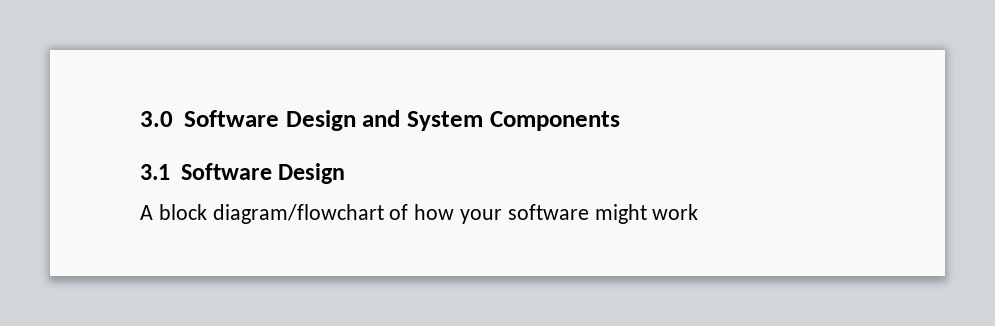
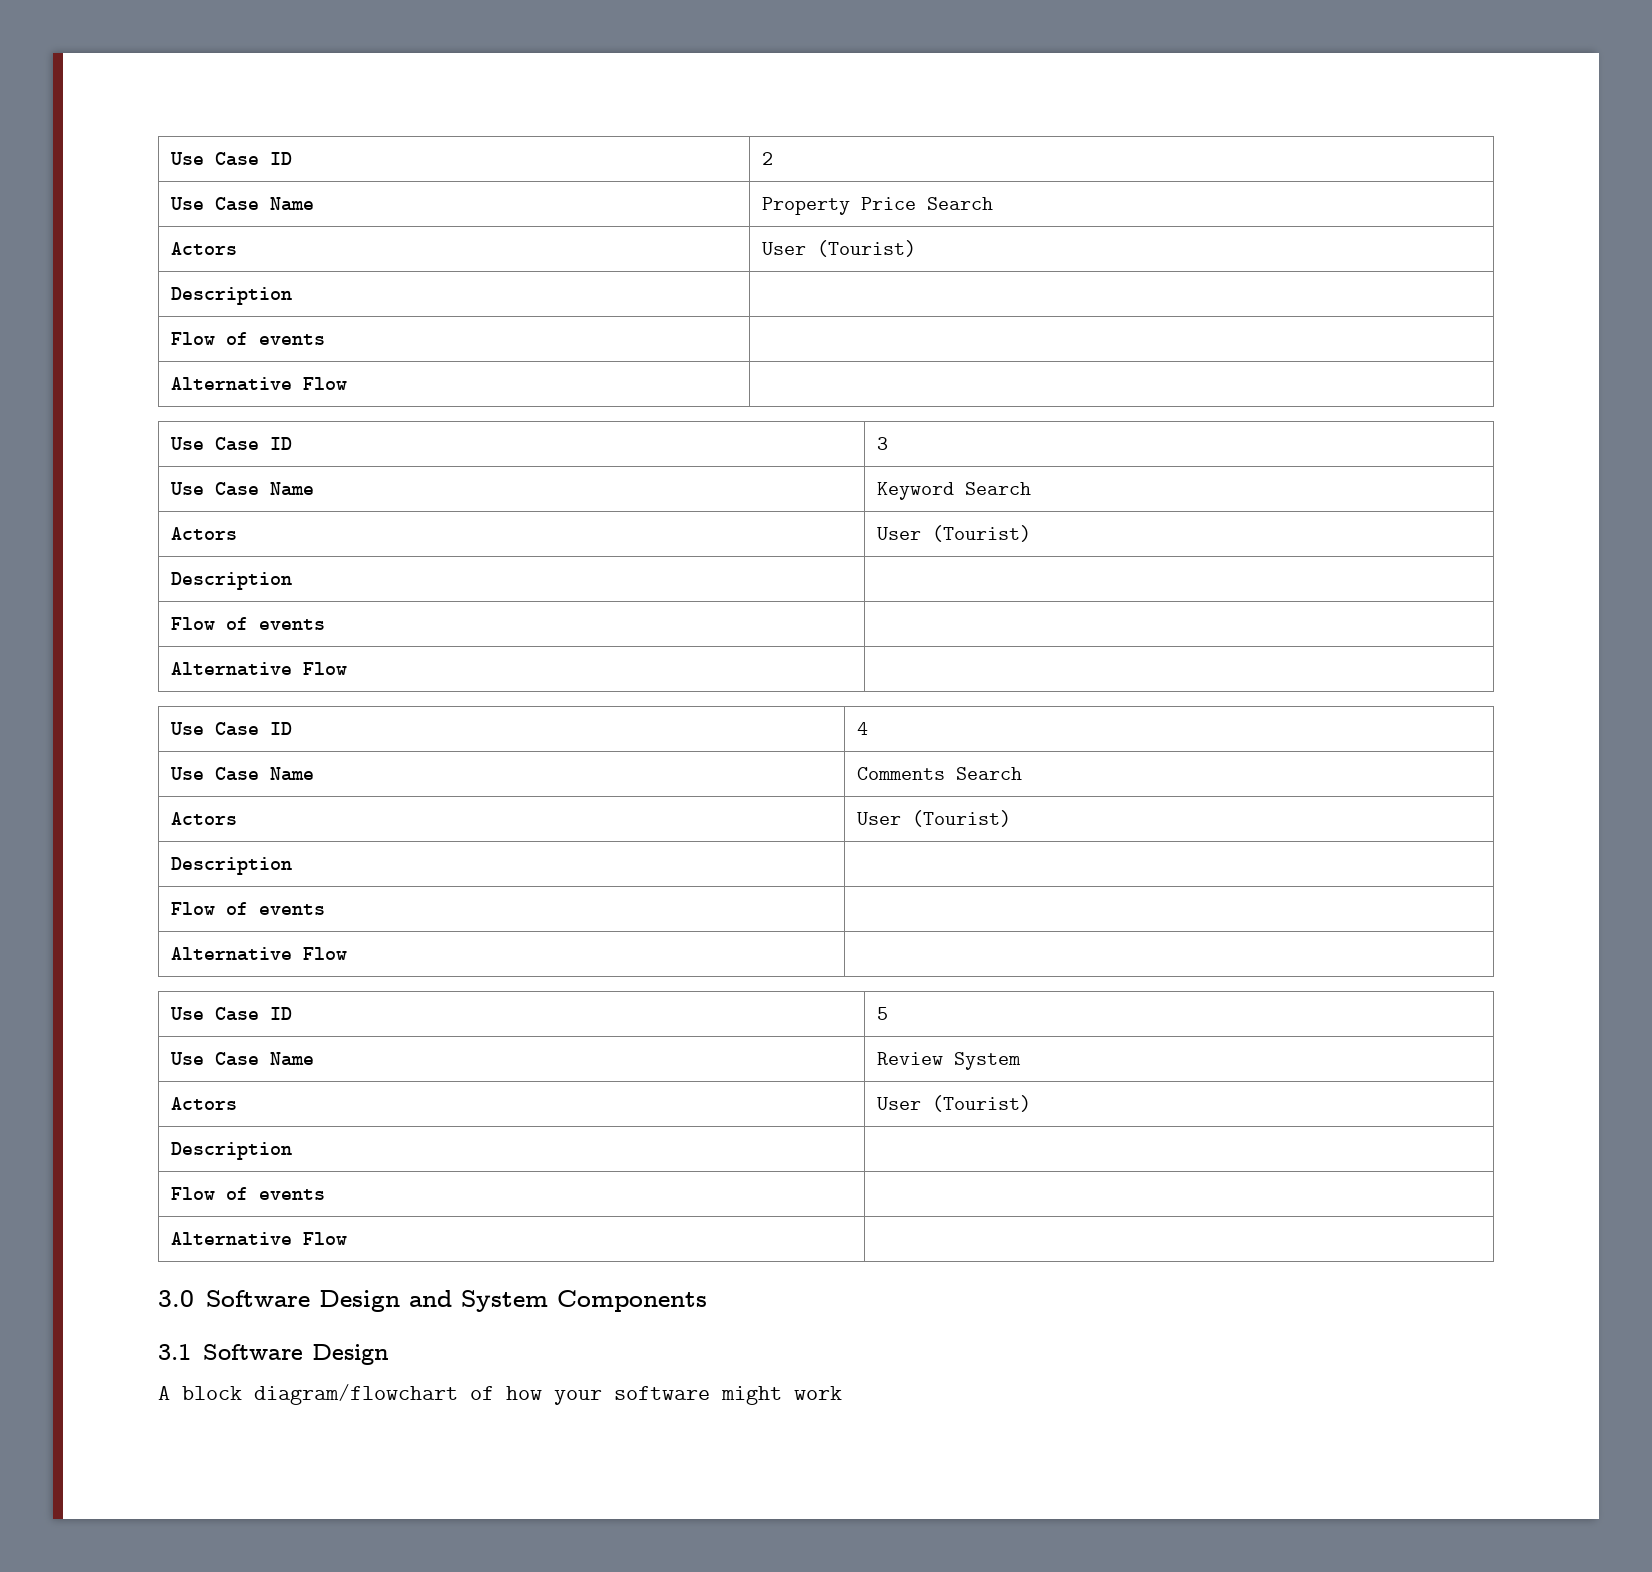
(140, 119) none -> [169,152,292,166] [761,152,773,165] [169,197,314,211] [761,197,993,215] [170,242,237,255] [761,240,916,257] [170,287,292,305] [170,332,325,345] [170,377,347,391] [169,437,292,451] [876,437,888,450] [169,482,314,496] [876,482,1031,500] [170,527,237,540] [876,525,1031,542] [170,572,292,590] [170,617,325,630] [170,662,347,676] [169,722,292,736] [856,722,868,735] [169,767,314,781] [856,767,1022,780] [170,812,237,825] [856,810,1011,827] [170,857,292,875] [170,902,325,915] [170,947,347,961] [169,1007,292,1021] [876,1007,888,1020] [169,1052,314,1066] [876,1052,1021,1070] [170,1097,237,1110] [876,1095,1031,1112] [170,1142,292,1160] [170,1187,325,1200] [170,1232,347,1246] Use Case ID | 2 // Use Case Name | Property Price Search // Actors | User (Tourist) // Description | // Flow of events | // Alternative Flow | // Use Case ID | 3 // Use Case Name | Keyword Search // Actors | User (Tourist) // Description | // Flow of events | // Alternative Flow | // Use Case ID | 4 // Use Case Name | Comments Search // Actors | User (Tourist) // Description | // Flow of events | // Alternative Flow | // Use Case ID | 5 // Use Case Name | Review System // Actors | User (Tourist) // Description | // Flow of events | // Alternative Flow | //

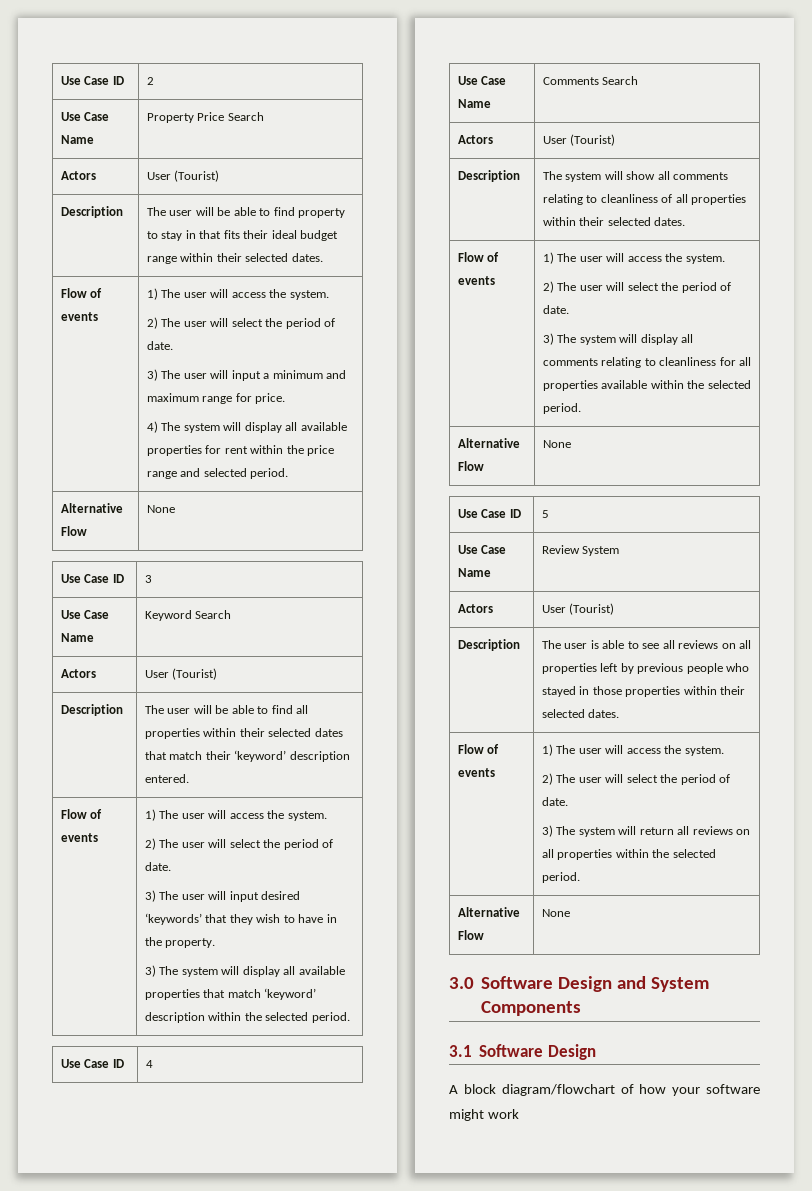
[170,332,325,345] [170,377,347,391] // Flow of events | // Alternative Flow | -> [146,207,346,218] [146,230,339,241] [146,253,323,264] [60,288,103,298] [60,312,98,321] [146,288,329,300] [146,317,336,329] [146,341,173,350] [146,369,347,381] [146,393,286,404] [146,421,347,433] [146,445,335,456] [146,468,289,479] [60,503,123,513] [60,526,87,536] [146,505,175,513] The user will be able to find property to stay in that fits their ideal budget range within their selected dates. // Flow of events | 1) The user will access the system. // 2) The user will select the period of date. // 3) The user will input a minimum and maximum range for price. // 4) The system will display all available properties for rent within the price range and selected period. // Alternative Flow | None
[170,617,325,630] [170,662,347,676] // Flow of events | // Alternative Flow | -> [144,705,309,714] [144,728,343,739] [144,750,350,762] [144,774,189,783] [60,809,103,819] [60,833,98,842] [144,809,327,821] [144,838,334,850] [144,862,171,871] [144,890,301,902] [144,913,337,925] [144,937,216,948] [144,965,345,977] [144,988,317,1000] [144,1012,350,1023] The user will be able to find all properties within their selected dates that match their ‘keyword’ description entered. // Flow of events | 1) The user will access the system. // 2) The user will select the period of date. // 3) The user will input desired ‘keywords’ that they wish to have in the property. // 3) The system will display all available properties that match ‘keyword’ description within the selected period.
[170,902,325,915] [170,947,347,961] // Flow of events | // Alternative Flow | -> [542,171,729,182] [542,194,747,205] [542,217,686,226] [457,252,500,262] [457,276,495,285] [542,252,725,264] [542,281,732,293] [542,305,569,314] [542,333,694,345] [542,357,752,368] [542,380,751,391] [542,403,581,414] [457,438,520,448] [457,461,484,471] [542,440,571,448] The system will show all comments relating to cleanliness of all properties within their selected dates. // Flow of events | 1) The user will access the system. // 2) The user will select the period of date. // 3) The system will display all comments relating to cleanliness for all properties available within the selected period. // Alternative Flow | None
[170,1187,325,1200] [170,1232,347,1246] // Flow of events | // Alternative Flow | -> [541,640,752,649] [541,663,750,674] [541,686,746,697] [541,709,620,718] [457,744,500,754] [457,768,495,777] [541,744,724,756] [541,773,731,785] [541,797,568,806] [541,825,751,837] [541,849,716,860] [541,872,580,883] [457,907,520,917] [457,930,484,940] [541,909,570,917] The user is able to see all reviews on all properties left by previous people who stayed in those properties within their selected dates. // Flow of events | 1) The user will access the system. // 2) The user will select the period of date. // 3) The system will return all reviews on all properties within the selected period. // Alternative Flow | None

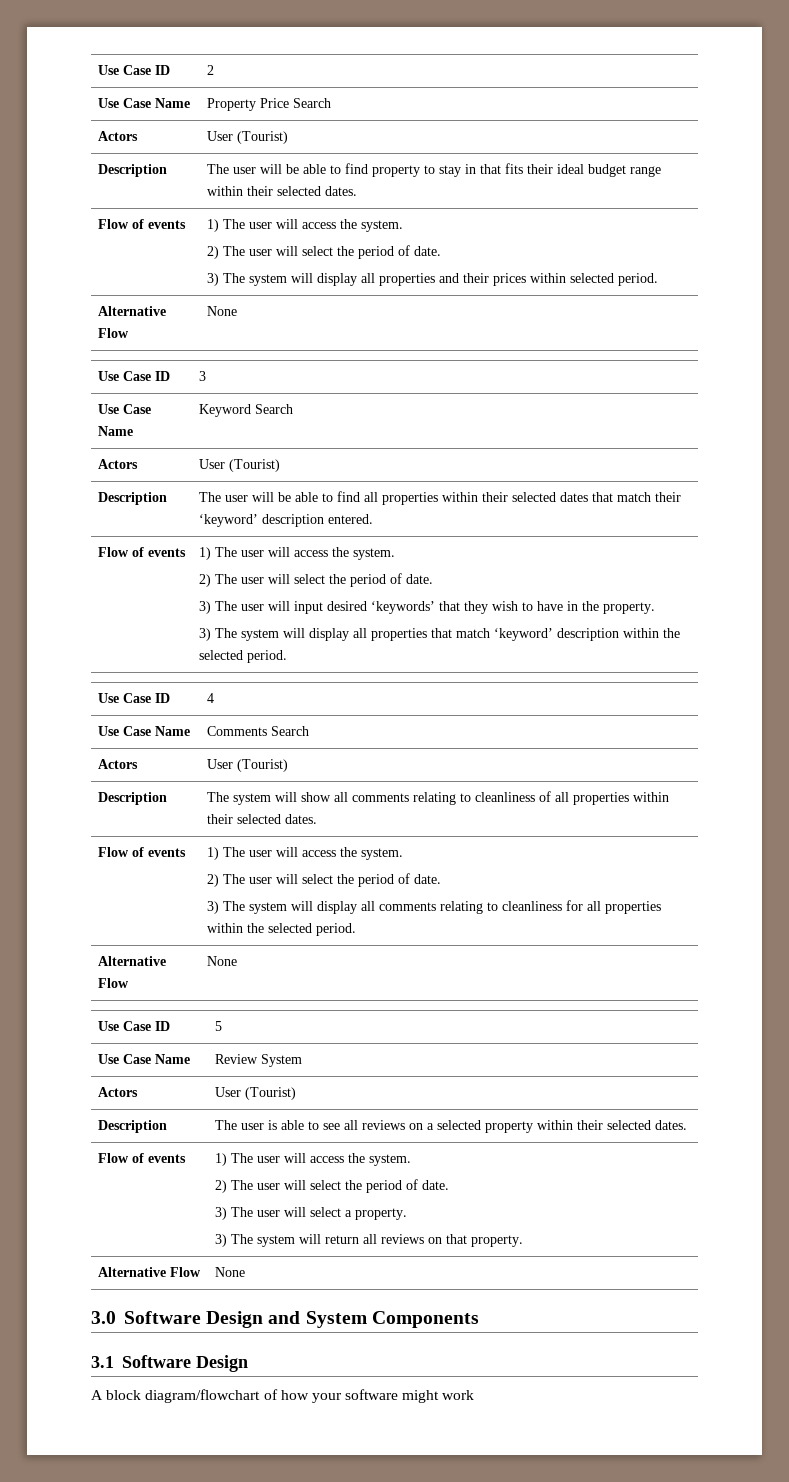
[183,370,347,381] [146,393,286,404] [146,421,347,433] [146,445,335,456] [146,468,201,479] user will input a minimum and maximum range for price. // 4) The system will display all available properties for rent within the price range and -> [249,273,567,286] system will display all properties and their prices within
[298,966,345,975] available -> (368, 633) none
[601,380,648,389] available -> (662, 907) none
[739,640,752,649] [541,663,750,674] [541,686,681,697] all properties left by previous people who stayed in those properties -> [427,1120,534,1133] a selected property
(568, 801) none -> [215,1207,408,1220] // 3) The user will select a property.
[541,849,716,860] [541,872,580,883] all properties within the selected period. -> [446,1234,524,1247] that property.

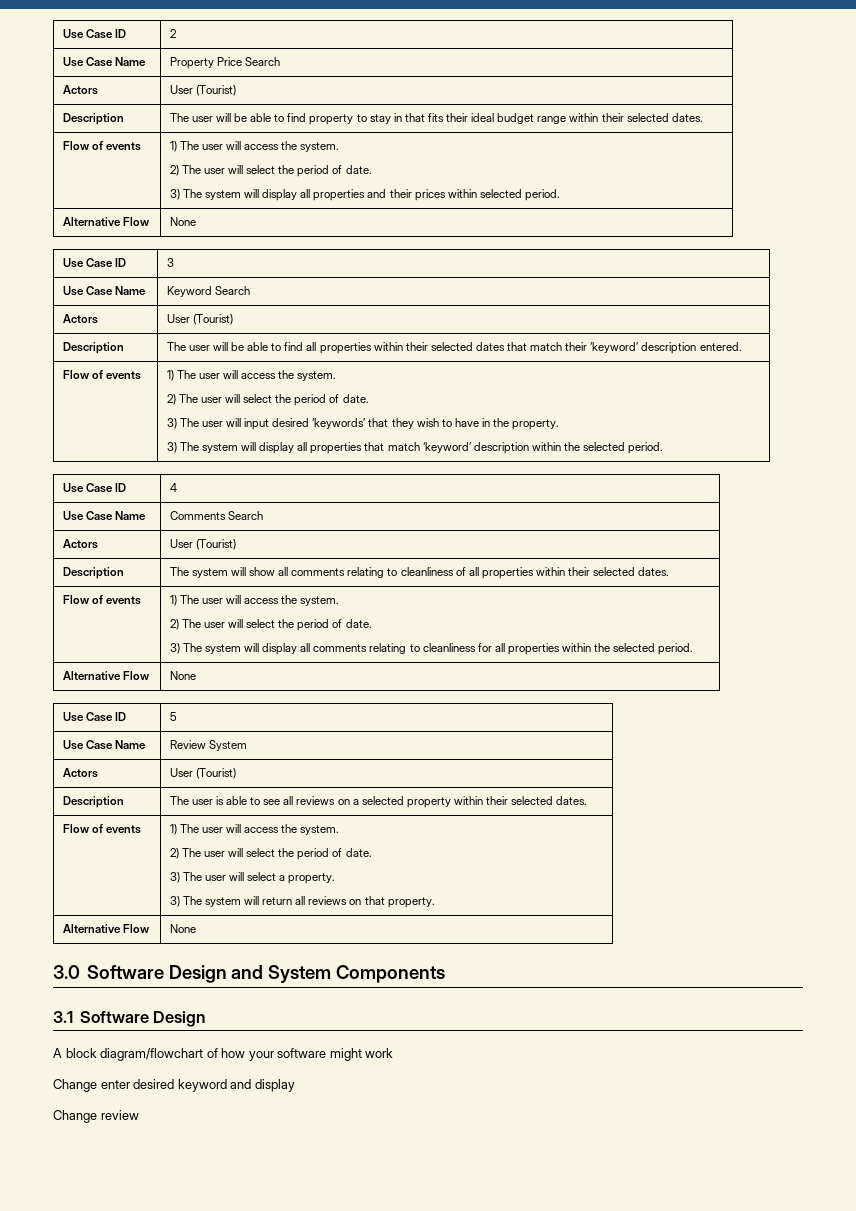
(475, 1395) none -> [53,1079,295,1092] [53,1110,139,1123] // Change enter desired keyword and display // Change review

